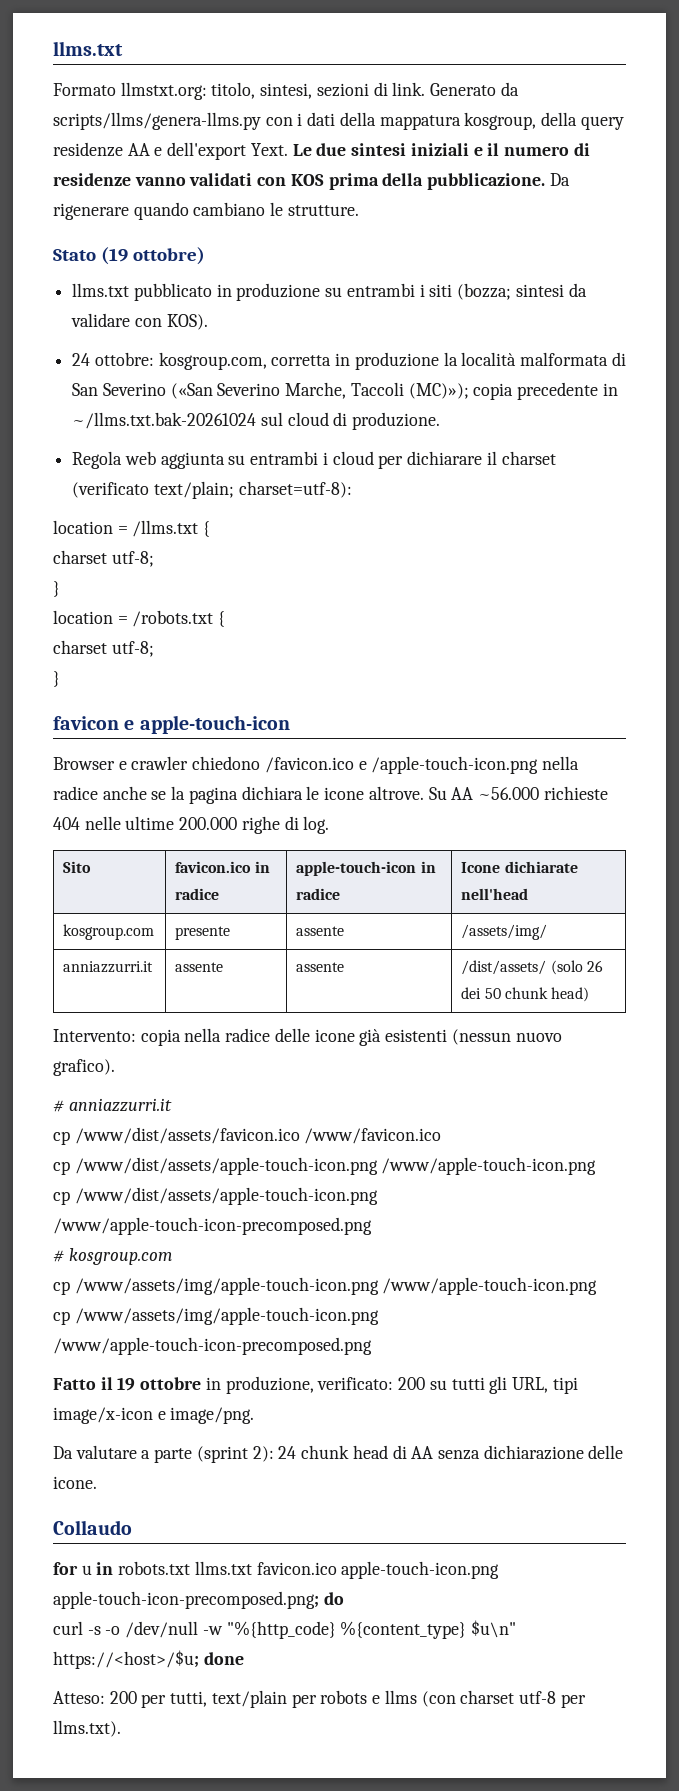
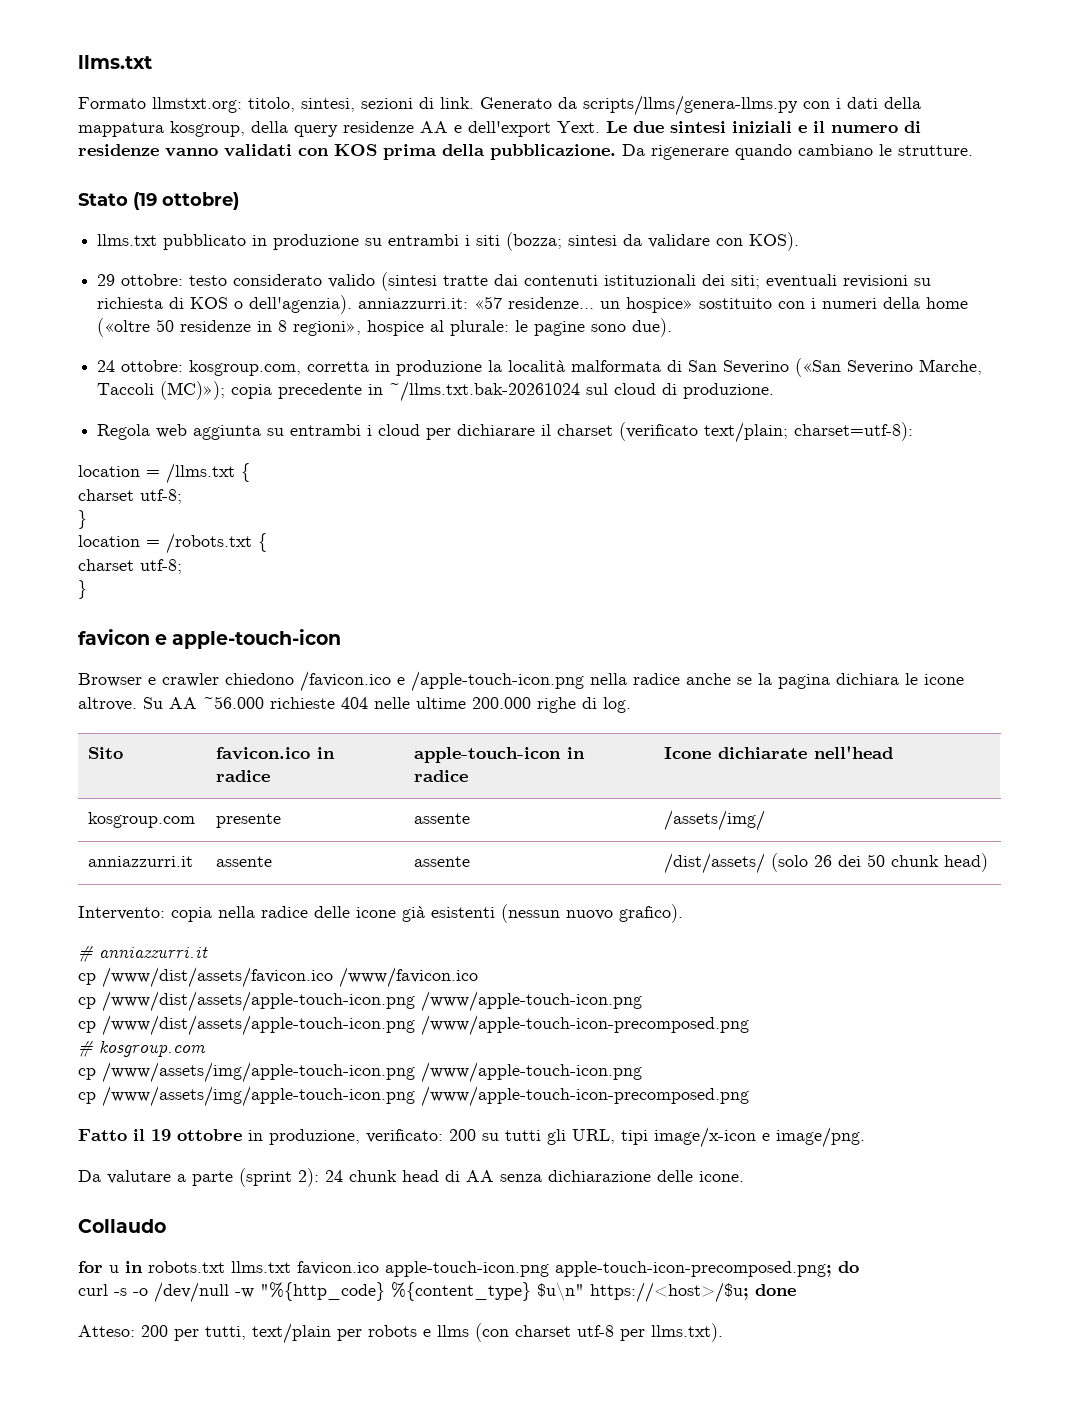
(208, 322) none -> [97,272,932,291] [97,295,969,314] [97,318,673,337] // 29 ottobre: testo considerato valido (sintesi tratte dai contenuti istituzionali dei siti; eventuali revisioni su richiesta di KOS o dell'agenzia). anniazzurri.it: «57 residenze… un hospice» sostituito con i numeri della home («oltre 50 residenze in 8 regioni», hospice al plurale: le pagine sono due).

